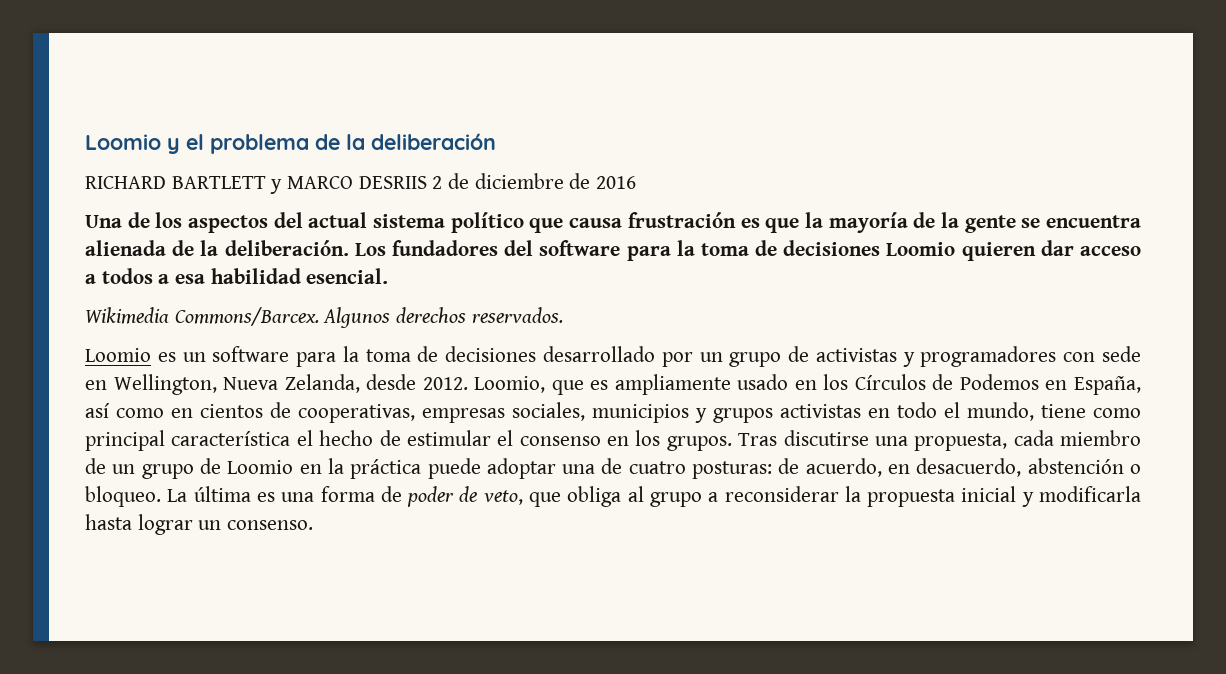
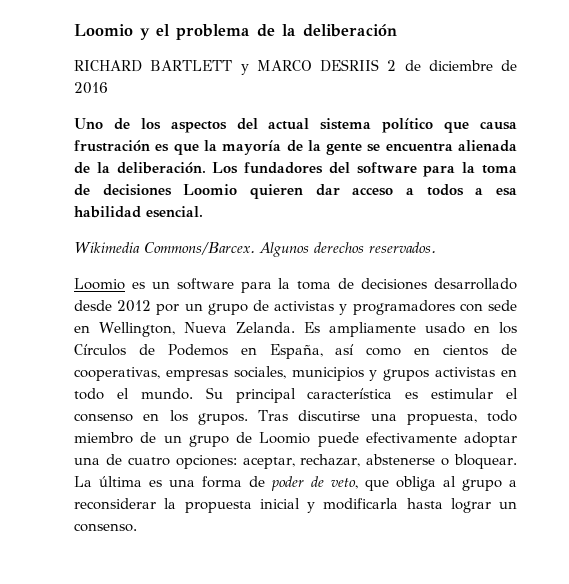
[85,215,122,228] Una -> [74,118,103,129] Uno
(655, 354) none -> [74,300,152,312] desde 2012
[284,374,609,395] Zelanda, desde 2012. Loomio, que es -> [235,322,320,333] Zelanda. Es
[967,402,1141,421] [85,430,401,451] mundo, tiene como principal característica el hecho de -> [140,387,419,403] mundo. Su principal característica es
[1013,430,1054,446] cada -> [487,410,517,422] todo
[299,458,1141,479] [85,486,161,507] en la práctica puede adoptar una de cuatro posturas: de acuerdo, en desacuerdo, abstención o bloqueo. -> [317,432,517,447] [74,454,518,469] puede efectivamente adoptar una de cuatro opciones: aceptar, rechazar, abstenerse o bloquear.

